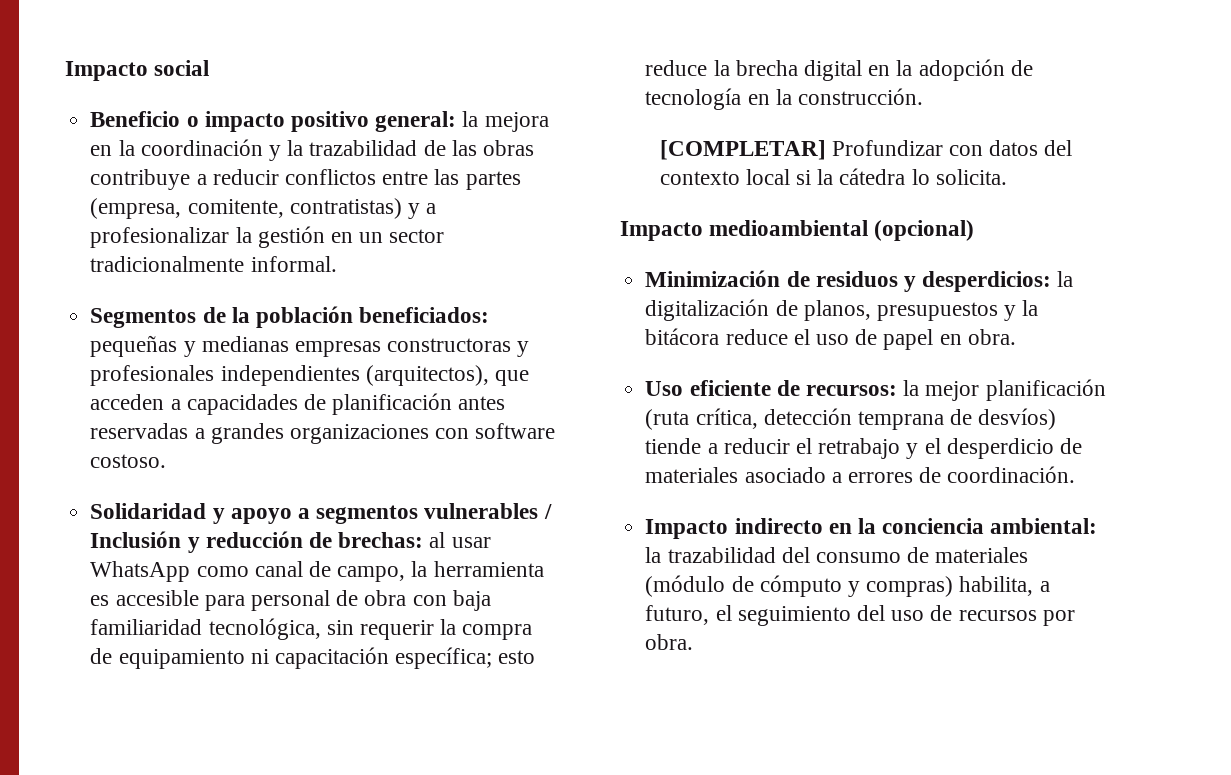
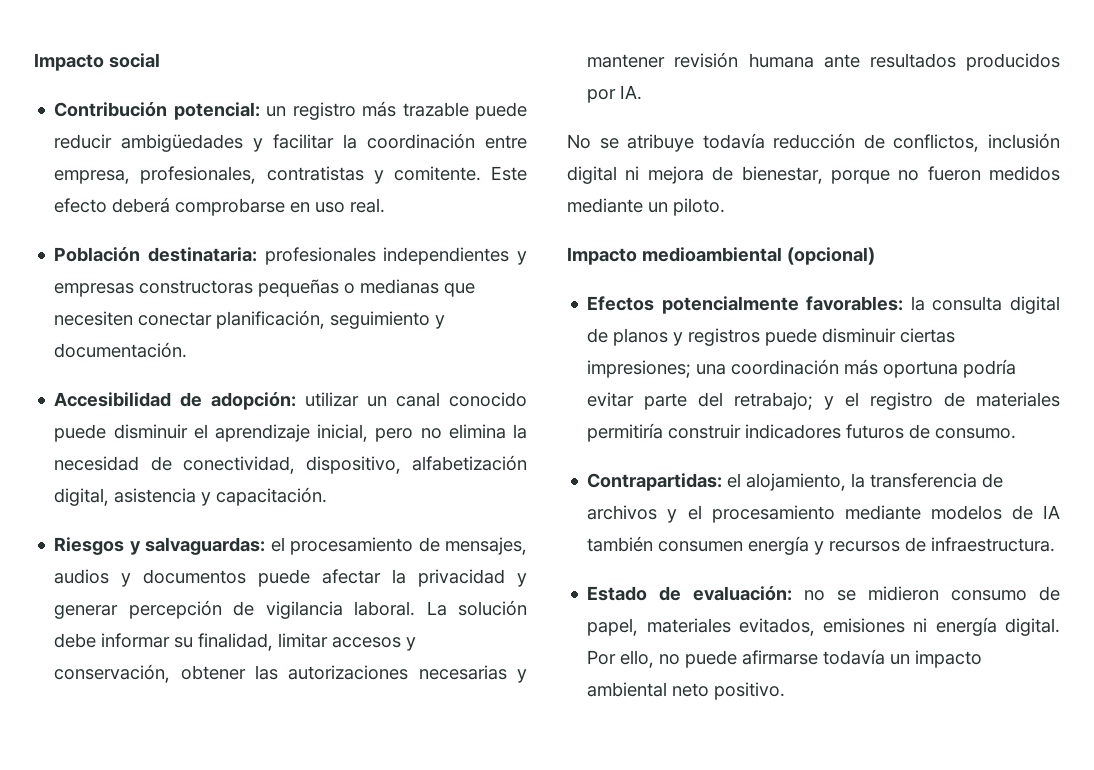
[90,111,549,132] [90,139,534,161] [90,169,521,190] [90,198,437,219] [90,226,445,248] [90,256,337,272] [90,306,490,328] [90,335,530,357] [90,365,529,386] [90,393,506,415] [90,423,556,444] [90,454,167,468] [90,503,552,524] [90,531,491,553] [90,561,544,582] [90,590,491,611] [90,618,533,640] [90,647,536,669] [645,59,1033,81] [645,88,923,110] [659,140,1073,160] [659,168,1007,185] [620,220,975,241] [645,270,1074,292] [645,299,1039,321] [645,328,1016,350] [645,379,1106,401] [645,408,1057,430] [645,438,1082,459] [645,466,1076,483] [645,518,1098,539] [645,547,1029,563] [645,575,1050,597] [645,605,1075,626] [645,634,694,650] Beneficio o impacto positivo general: la mejora en la coordinación y la trazabilidad de las obras contribuye a reducir conflictos entre las partes (empresa, comitente, contratistas) y a profesionalizar la gestión en un sector tradicionalmente informal. // Segmentos de la población beneficiados: pequeñas y medianas empresas constructoras y profesionales independientes (arquitectos), que acceden a capacidades de planificación antes reservadas a grandes organizaciones con software costoso. // Solidaridad y apoyo a segmentos vulnerables / Inclusión y reducción de brechas: al usar WhatsApp como canal de campo, la herramienta es accesible para personal de obra con baja familiaridad tecnológica, sin requerir la compra de equipamiento ni capacitación específica; esto reduce la brecha digital en la adopción de tecnología en la construcción. // [COMPLETAR] Profundizar con datos del contexto local si la cátedra lo solicita. // Impacto medioambiental (opcional) // Minimización de residuos y desperdicios: la digitalización de planos, presupuestos y la bitácora reduce el uso de papel en obra. // Uso eficiente de recursos: la mejor planificación (ruta crítica, detección temprana de desvíos) tiende a reducir el retrabajo y el desperdicio de materiales asociado a errores de coordinación. // Impacto indirecto en la conciencia ambiental: la trazabilidad del consumo de materiales (módulo de cómputo y compras) habilita, a futuro, el seguimiento del uso de recursos por obra. -> [54,101,527,120] [54,133,527,152] [54,166,527,184] [54,197,386,216] [54,247,527,265] [54,279,476,297] [54,310,446,329] [54,342,188,358] [54,392,527,410] [54,424,527,442] [54,455,527,474] [54,487,328,506] [54,537,527,555] [54,569,527,587] [54,600,527,619] [54,633,417,651] [54,664,527,683] [587,52,1060,71] [587,85,643,103] [567,133,1060,152] [567,166,1060,184] [567,198,725,216] [567,247,875,265] [587,296,1060,314] [587,328,956,346] [587,359,1017,378] [587,392,1060,410] [587,423,1017,442] [587,473,1004,491] [587,505,1060,523] [587,536,1056,555] [587,586,1060,601] [587,617,1060,636] [587,649,983,668] [587,682,786,700] Contribución potencial: un registro más trazable puede reducir ambigüedades y facilitar la coordinación entre empresa, profesionales, contratistas y comitente. Este efecto deberá comprobarse en uso real. // Población destinataria: profesionales independientes y empresas constructoras pequeñas o medianas que necesiten conectar planificación, seguimiento y documentación. // Accesibilidad de adopción: utilizar un canal conocido puede disminuir el aprendizaje inicial, pero no elimina la necesidad de conectividad, dispositivo, alfabetización digital, asistencia y capacitación. // Riesgos y salvaguardas: el procesamiento de mensajes, audios y documentos puede afectar la privacidad y generar percepción de vigilancia laboral. La solución debe informar su finalidad, limitar accesos y conservación, obtener las autorizaciones necesarias y mantener revisión humana ante resultados producidos por IA. // No se atribuye todavía reducción de conflictos, inclusión digital ni mejora de bienestar, porque no fueron medidos mediante un piloto. // Impacto medioambiental (opcional) // Efectos potencialmente favorables: la consulta digital de planos y registros puede disminuir ciertas impresiones; una coordinación más oportuna podría evitar parte del retrabajo; y el registro de materiales permitiría construir indicadores futuros de consumo. // Contrapartidas: el alojamiento, la transferencia de archivos y el procesamiento mediante modelos de IA también consumen energía y recursos de infraestructura. // Estado de evaluación: no se midieron consumo de papel, materiales evitados, emisiones ni energía digital. Por ello, no puede afirmarse todavía un impacto ambiental neto positivo.

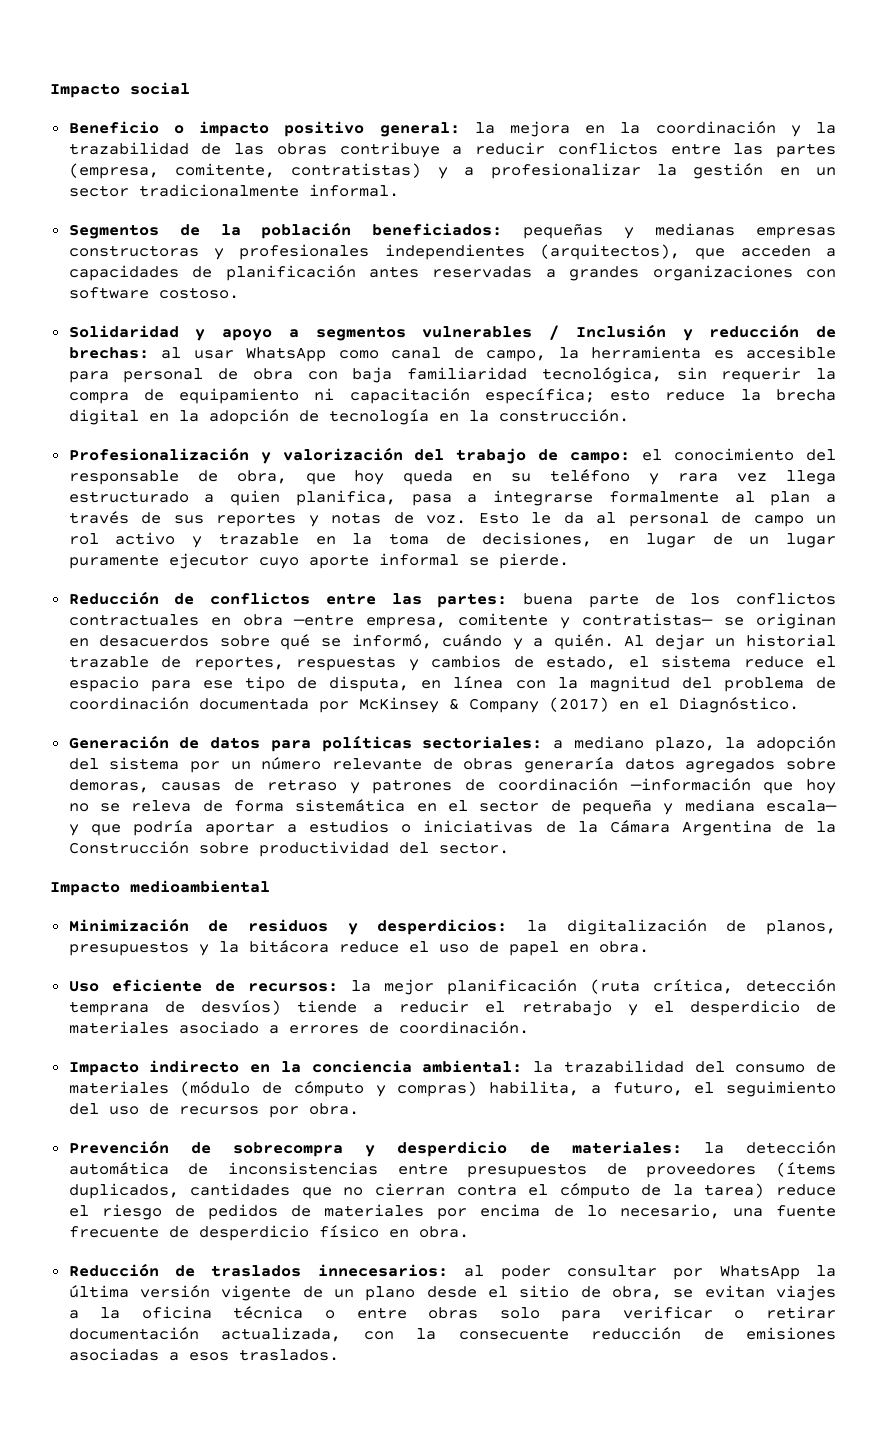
[54,101,527,120] [54,133,527,152] [54,166,527,184] [54,197,386,216] [54,247,527,265] [54,279,476,297] [54,310,446,329] [54,342,188,358] [54,392,527,410] [54,424,527,442] [54,455,527,474] [54,487,328,506] [54,537,527,555] [54,569,527,587] [54,600,527,619] [54,633,417,651] [54,664,527,683] [587,52,1060,71] [587,85,643,103] [567,133,1060,152] [567,166,1060,184] [567,198,725,216] [567,247,875,265] [587,296,1060,314] [587,328,956,346] [587,359,1017,378] [587,392,1060,410] [587,423,1017,442] [587,473,1004,491] [587,505,1060,523] [587,536,1056,555] [587,586,1060,601] [587,617,1060,636] [587,649,983,668] [587,682,786,700] Contribución potencial: un registro más trazable puede reducir ambigüedades y facilitar la coordinación entre empresa, profesionales, contratistas y comitente. Este efecto deberá comprobarse en uso real. // Población destinataria: profesionales independientes y empresas constructoras pequeñas o medianas que necesiten conectar planificación, seguimiento y documentación. // Accesibilidad de adopción: utilizar un canal conocido puede disminuir el aprendizaje inicial, pero no elimina la necesidad de conectividad, dispositivo, alfabetización digital, asistencia y capacitación. // Riesgos y salvaguardas: el procesamiento de mensajes, audios y documentos puede afectar la privacidad y generar percepción de vigilancia laboral. La solución debe informar su finalidad, limitar accesos y conservación, obtener las autorizaciones necesarias y mantener revisión humana ante resultados producidos por IA. // No se atribuye todavía reducción de conflictos, inclusión digital ni mejora de bienestar, porque no fueron medidos mediante un piloto. // Impacto medioambiental (opcional) // Efectos potencialmente favorables: la consulta digital de planos y registros puede disminuir ciertas impresiones; una coordinación más oportuna podría evitar parte del retrabajo; y el registro de materiales permitiría construir indicadores futuros de consumo. // Contrapartidas: el alojamiento, la transferencia de archivos y el procesamiento mediante modelos de IA también consumen energía y recursos de infraestructura. // Estado de evaluación: no se midieron consumo de papel, materiales evitados, emisiones ni energía digital. Por ello, no puede afirmarse todavía un impacto ambiental neto positivo. -> [68,121,837,137] [68,142,837,158] [68,163,836,179] [68,184,399,197] [68,222,837,239] [68,244,836,260] [68,265,837,281] [68,287,239,299] [68,324,836,341] [68,346,837,362] [68,367,837,383] [68,388,836,404] [68,409,629,425] [68,447,836,464] [68,469,836,485] [68,490,837,506] [68,511,837,527] [68,532,837,548] [68,553,569,569] [68,591,837,608] [68,613,836,629] [68,634,837,650] [68,655,837,671] [68,676,837,692] [68,697,799,713] [68,735,837,752] [68,757,836,773] [68,778,837,794] [68,799,837,815] [68,820,837,836] [68,841,509,857] [50,880,270,896] [68,918,837,935] [68,940,649,956] [68,979,836,995] [68,1000,836,1016] [68,1021,529,1034] [68,1060,837,1076] [68,1081,837,1097] [68,1103,359,1118] [68,1140,837,1157] [68,1162,837,1178] [68,1183,837,1199] [68,1204,837,1220] [68,1225,469,1241] [68,1263,836,1280] [68,1285,836,1301] [68,1306,837,1322] [68,1327,836,1342] [68,1348,339,1361] Beneficio o impacto positivo general: la mejora en la coordinación y la trazabilidad de las obras contribuye a reducir conflictos entre las partes (empresa, comitente, contratistas) y a profesionalizar la gestión en un sector tradicionalmente informal. // Segmentos de la población beneficiados: pequeñas y medianas empresas constructoras y profesionales independientes (arquitectos), que acceden a capacidades de planificación antes reservadas a grandes organizaciones con software costoso. // Solidaridad y apoyo a segmentos vulnerables / Inclusión y reducción de brechas: al usar WhatsApp como canal de campo, la herramienta es accesible para personal de obra con baja familiaridad tecnológica, sin requerir la compra de equipamiento ni capacitación específica; esto reduce la brecha digital en la adopción de tecnología en la construcción. // Profesionalización y valorización del trabajo de campo: el conocimiento del responsable de obra, que hoy queda en su teléfono y rara vez llega estructurado a quien planifica, pasa a integrarse formalmente al plan a través de sus reportes y notas de voz. Esto le da al personal de campo un rol activo y trazable en la toma de decisiones, en lugar de un lugar puramente ejecutor cuyo aporte informal se pierde. // Reducción de conflictos entre las partes: buena parte de los conflictos contractuales en obra —entre empresa, comitente y contratistas— se originan en desacuerdos sobre qué se informó, cuándo y a quién. Al dejar un historial trazable de reportes, respuestas y cambios de estado, el sistema reduce el espacio para ese tipo de disputa, en línea con la magnitud del problema de coordinación documentada por McKinsey & Company (2017) en el Diagnóstico. // Generación de datos para políticas sectoriales: a mediano plazo, la adopción del sistema por un número relevante de obras generaría datos agregados sobre demoras, causas de retraso y patrones de coordinación —información que hoy no se releva de forma sistemática en el sector de pequeña y mediana escala— y que podría aportar a estudios o iniciativas de la Cámara Argentina de la Construcción sobre productividad del sector. // Impacto medioambiental // Minimización de residuos y desperdicios: la digitalización de planos, presupuestos y la bitácora reduce el uso de papel en obra. // Uso eficiente de recursos: la mejor planificación (ruta crítica, detección temprana de desvíos) tiende a reducir el retrabajo y el desperdicio de materiales asociado a errores de coordinación. // Impacto indirecto en la conciencia ambiental: la trazabilidad del consumo de materiales (módulo de cómputo y compras) habilita, a futuro, el seguimiento del uso de recursos por obra. // Prevención de sobrecompra y desperdicio de materiales: la detección automática de inconsistencias entre presupuestos de proveedores (ítems duplicados, cantidades que no cierran contra el cómputo de la tarea) reduce el riesgo de pedidos de materiales por encima de lo necesario, una fuente frecuente de desperdicio físico en obra. // Reducción de traslados innecesarios: al poder consultar por WhatsApp la última versión vigente de un plano desde el sitio de obra, se evitan viajes a la oficina técnica o entre obras solo para verificar o retirar documentación actualizada, con la consecuente reducción de emisiones asociadas a esos traslados.

